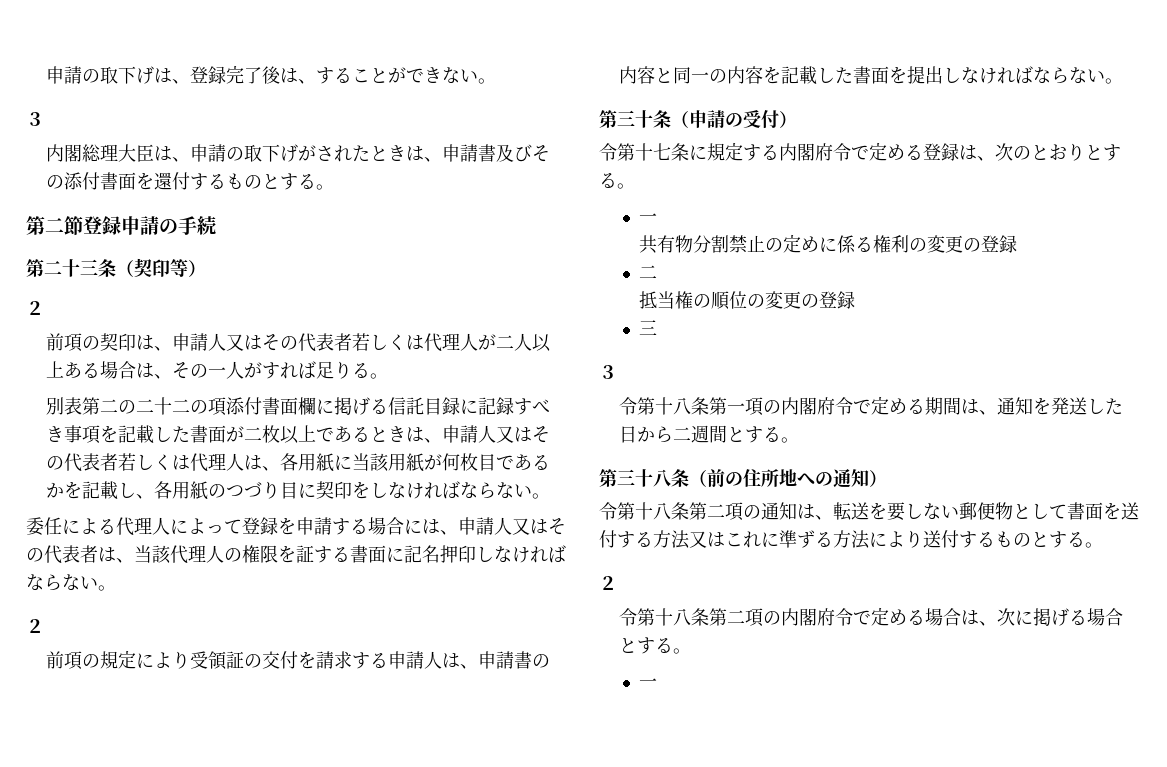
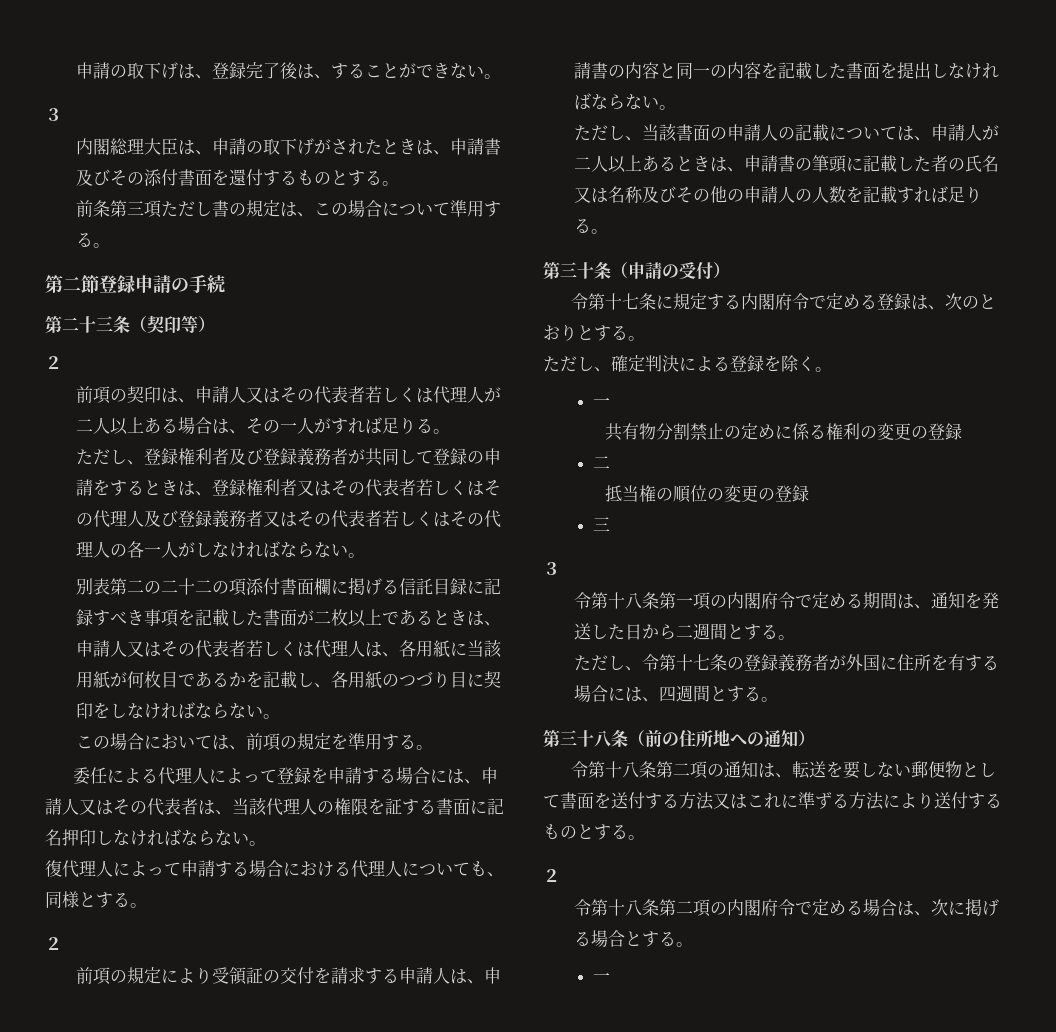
(335, 187) none -> [76,200,502,218] [76,232,111,248] // 前条第三項ただし書の規定は、この場合について準用する。
(389, 376) none -> [76,448,502,466] [76,479,502,497] [76,510,502,528] [76,541,366,558] // ただし、登録権利者及び登録義務者が共同して登録の申請をするときは、登録権利者又はその代表者若しくはその代理人及び登録義務者又はその代表者若しくはその代理人の各一人がしなければならない。
(551, 496) none -> [76,733,434,751] // この場合においては、前項の規定を準用する。
(116, 588) none -> [45,860,504,878] [45,891,147,908] // 復代理人によって申請する場合における代理人についても、同様とする。
(1124, 81) none -> [574,124,1000,142] [574,155,1000,173] [574,186,983,204] [574,218,609,234] // ただし、当該書面の申請人の記載については、申請人が二人以上あるときは、申請書の筆頭に記載した者の氏名又は名称及びその他の申請人の人数を記載すれば足りる。
(635, 186) none -> [543,355,832,372] // ただし、確定判決による登録を除く。
(800, 440) none -> [574,654,1000,672] [574,685,779,702] // ただし、令第十七条の登録義務者が外国に住所を有する場合には、四週間とする。

